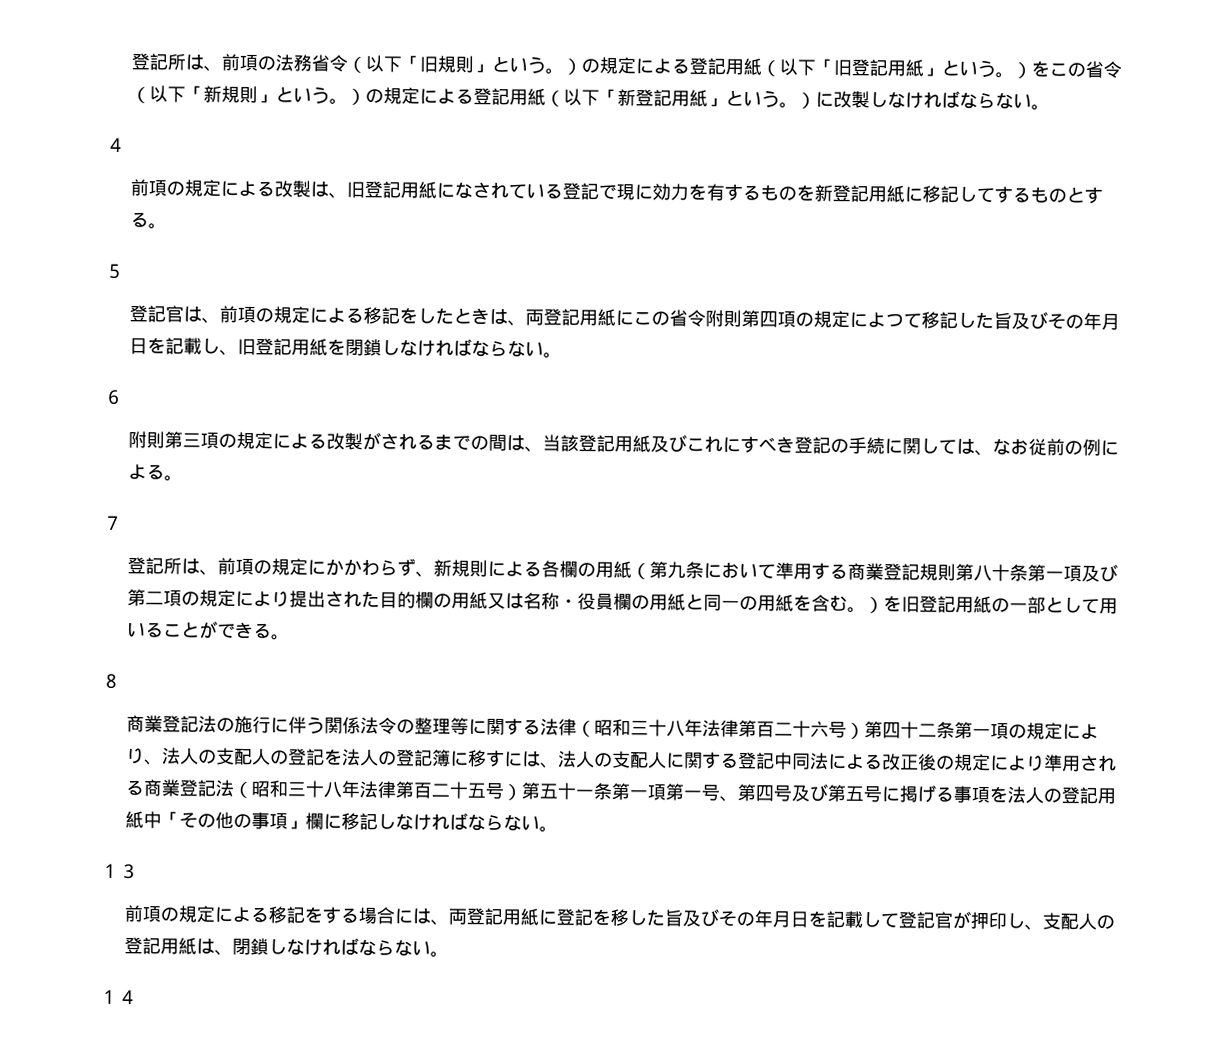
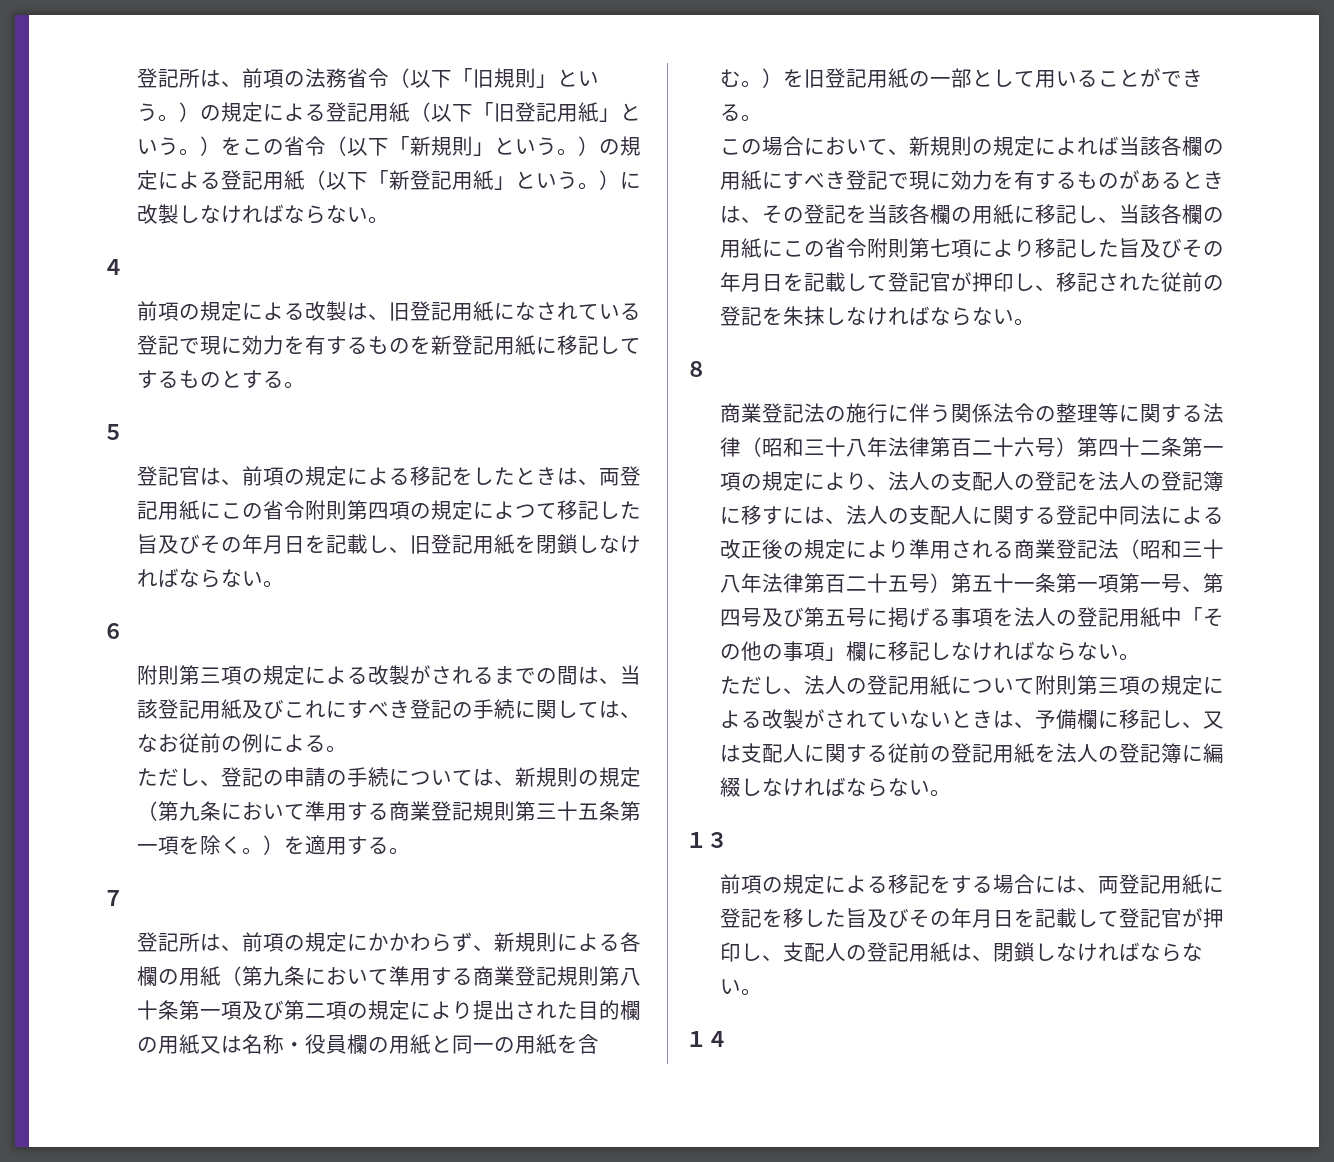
(184, 478) none -> [137,767,642,787] [137,801,642,821] [137,835,411,855] // ただし、登記の申請の手続については、新規則の規定（第九条において準用する商業登記規則第三十五条第一項を除く。）を適用する。
(291, 637) none -> [720,136,1225,156] [720,170,1225,191] [720,204,1225,225] [720,238,1225,259] [720,272,1225,292] [720,306,1036,326] // この場合において、新規則の規定によれば当該各欄の用紙にすべき登記で現に効力を有するものがあるときは、その登記を当該各欄の用紙に移記し、当該各欄の用紙にこの省令附則第七項により移記した旨及びその年月日を記載して登記官が押印し、移記された従前の登記を朱抹しなければならない。
(559, 829) none -> [720,675,1225,696] [720,709,1225,730] [720,743,1225,764] [720,777,952,797] // ただし、法人の登記用紙について附則第三項の規定による改製がされていないときは、予備欄に移記し、又は支配人に関する従前の登記用紙を法人の登記簿に編綴しなければならない。

